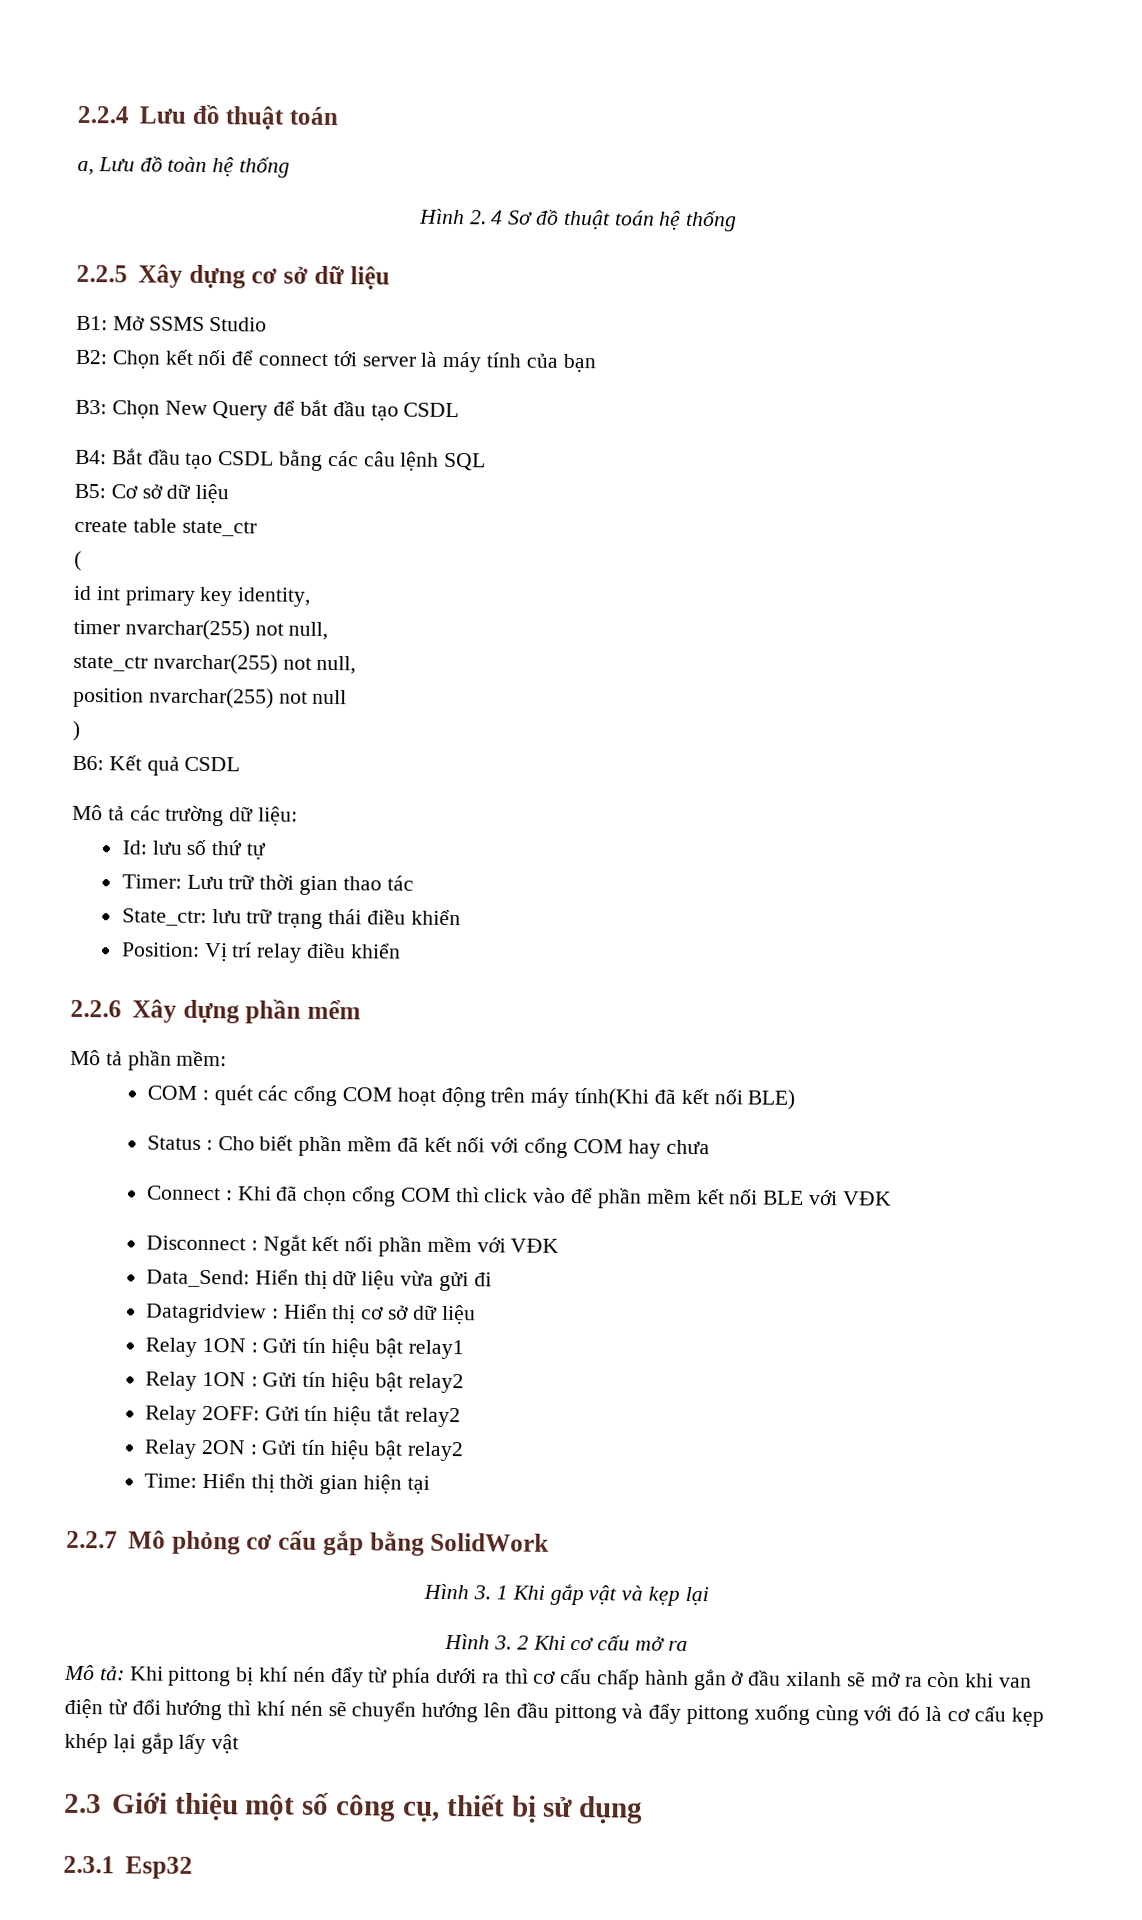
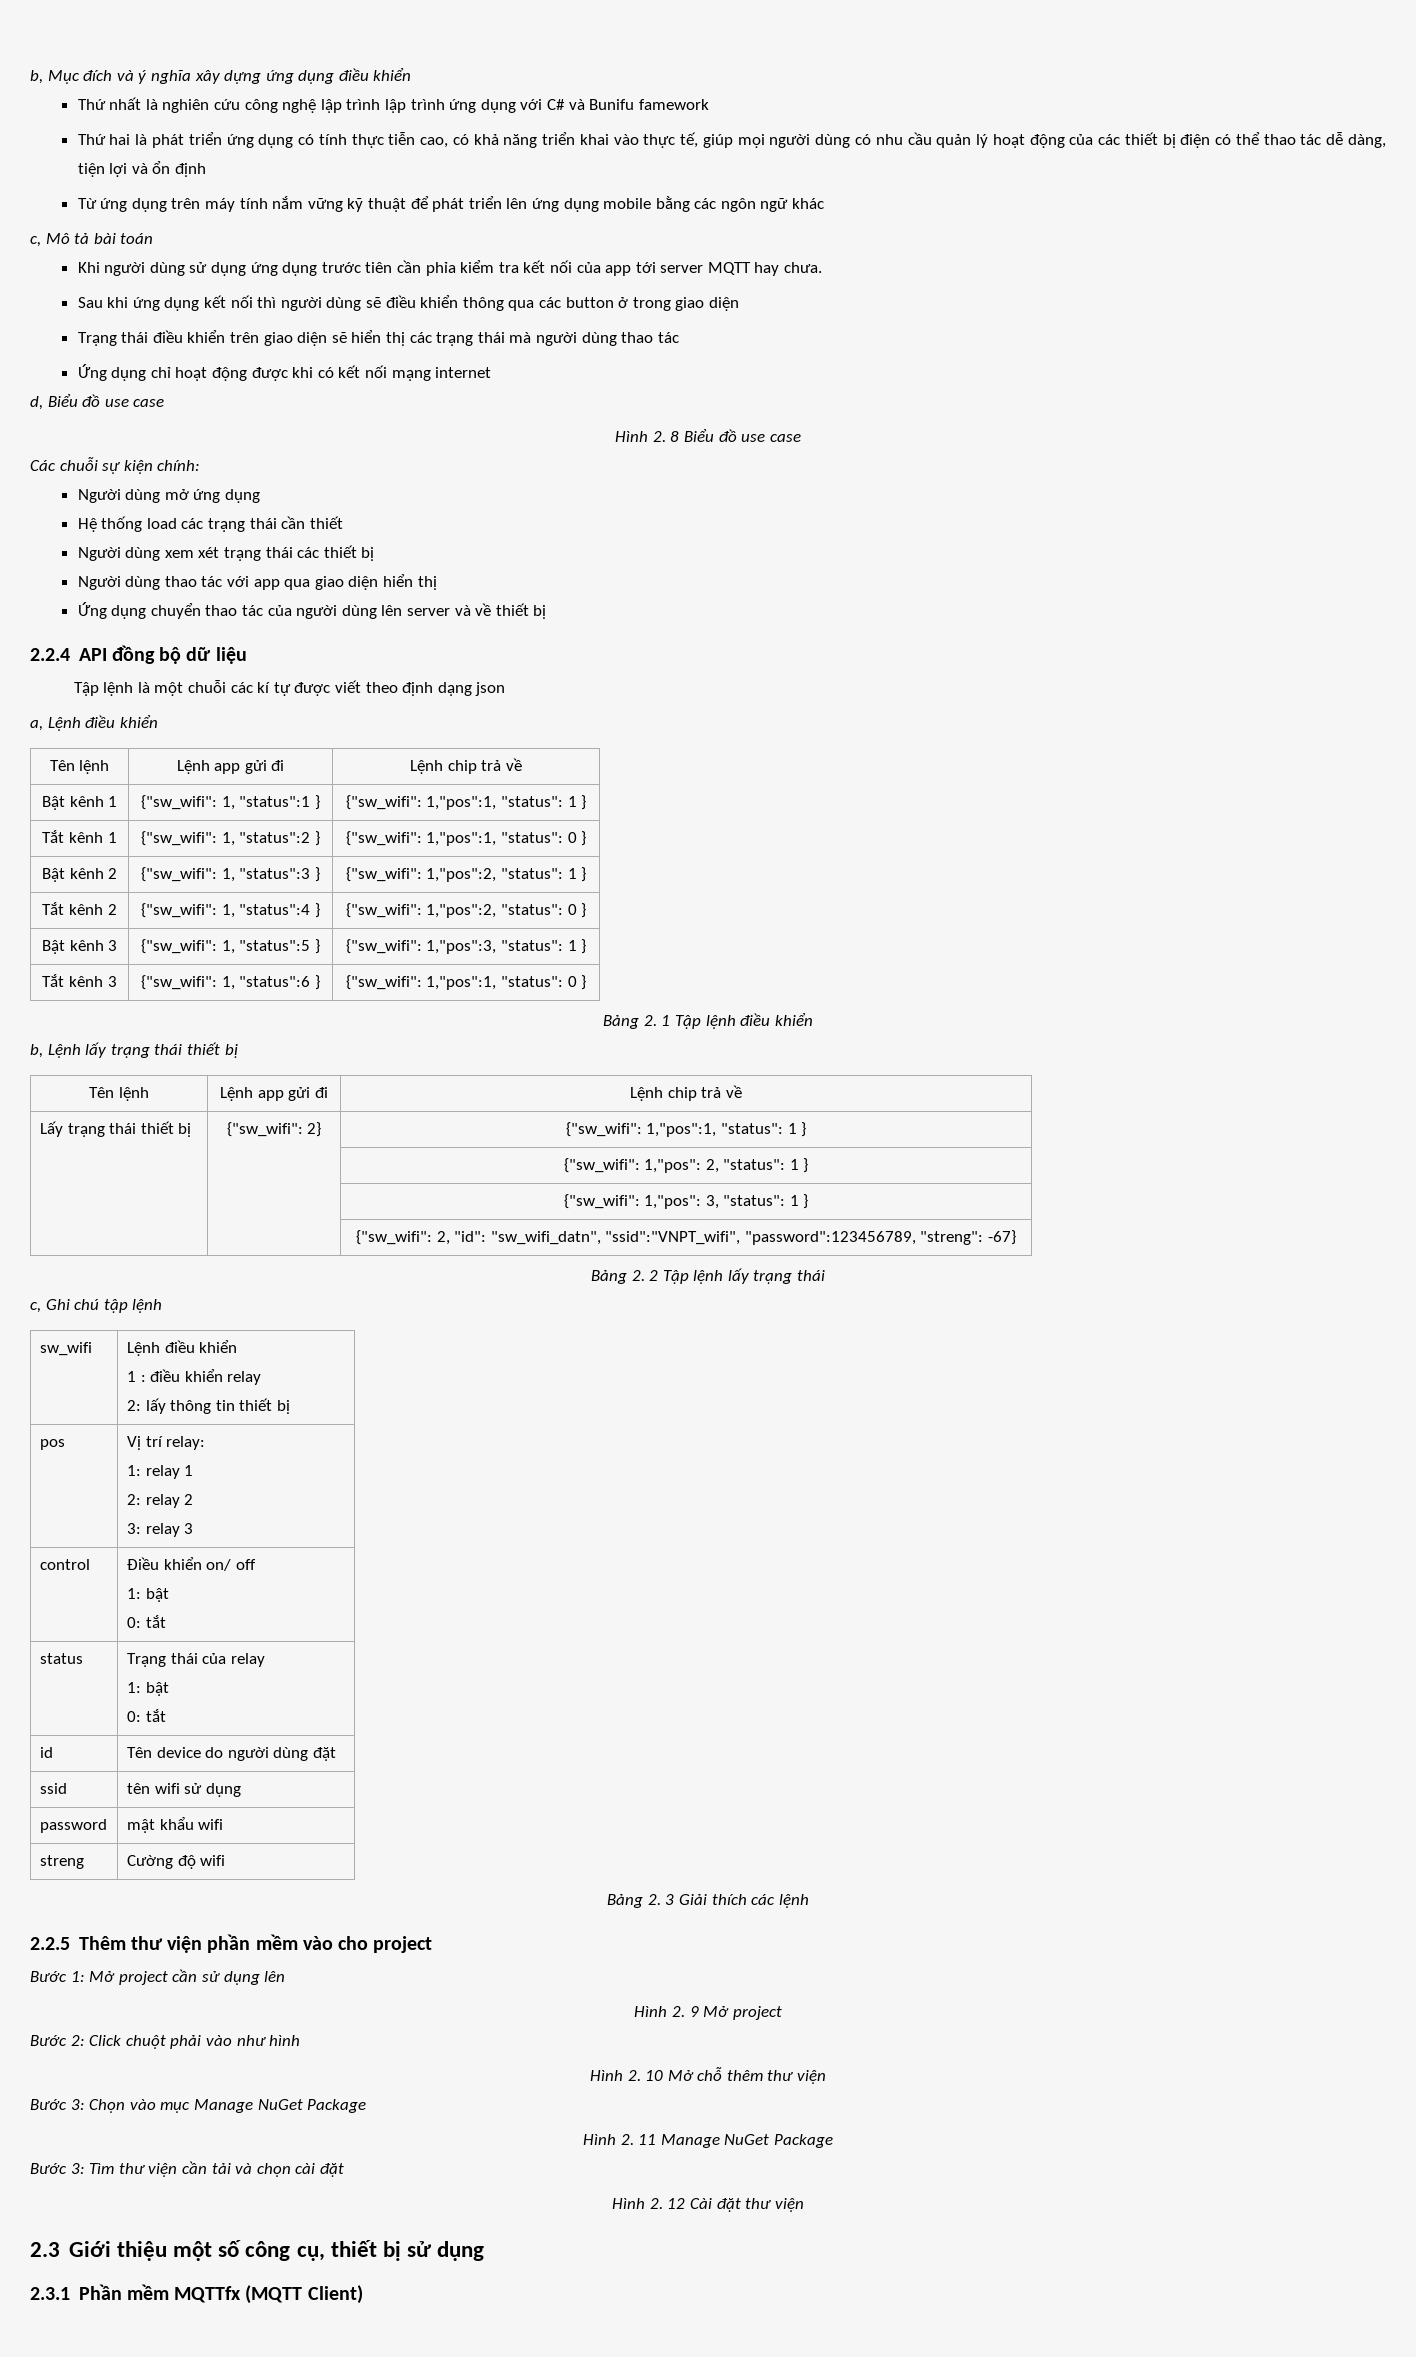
[77,104,338,130] [77,156,291,178] [418,208,738,232] [76,264,390,290] [76,315,268,332] [75,349,596,373] [75,399,460,421] [75,448,487,471] [74,483,230,504] [74,518,257,537] [74,550,82,571] [73,585,312,607] [73,619,329,641] [73,653,357,675] [73,687,348,709] [72,720,80,741] [72,755,241,776] [72,804,299,827] [121,839,267,860] [121,874,414,896] [121,908,461,929] [121,942,401,963] [70,998,361,1024] [70,1049,228,1071] [147,1085,796,1110] [147,1135,710,1159] [147,1185,892,1209] [146,1234,560,1257] [146,1269,492,1292] [146,1303,476,1325] [145,1337,464,1360] [145,1371,464,1394] [145,1405,461,1428] [144,1439,464,1462] [144,1472,430,1495] [66,1530,550,1556] [423,1583,709,1606] [444,1633,688,1651] [64,1664,1032,1691] [64,1698,1044,1727] [64,1732,240,1755] 2.2.4 Lưu đồ thuật toán // a, Lưu đồ toàn hệ thống // Hình 2. 4 Sơ đồ thuật toán hệ thống // 2.2.5 Xây dựng cơ sở dữ liệu // B1: Mở SSMS Studio // B2: Chọn kết nối để connect tới server là máy tính của bạn // B3: Chọn New Query để bắt đầu tạo CSDL // B4: Bắt đầu tạo CSDL bằng các câu lệnh SQL // B5: Cơ sở dữ liệu // create table state_ctr // ( // id int primary key identity, // timer nvarchar(255) not null, // state_ctr nvarchar(255) not null, // position nvarchar(255) not null // ) // B6: Kết quả CSDL // Mô tả các trường dữ liệu: // Id: lưu số thứ tự // Timer: Lưu trữ thời gian thao tác // State_ctr: lưu trữ trạng thái điều khiển // Position: Vị trí relay điều khiển // 2.2.6 Xây dựng phần mểm // Mô tả phần mềm: // COM : quét các cổng COM hoạt động trên máy tính(Khi đã kết nối BLE) // Status : Cho biết phần mềm đã kết nối với cổng COM hay chưa // Connect : Khi đã chọn cổng COM thì click vào để phần mềm kết nối BLE với VĐK // Disconnect : Ngắt kết nối phần mềm với VĐK // Data_Send: Hiển thị dữ liệu vừa gửi đi // Datagridview : Hiển thị cơ sở dữ liệu // Relay 1ON : Gửi tín hiệu bật relay1 // Relay 1ON : Gửi tín hiệu bật relay2 // Relay 2OFF: Gửi tín hiệu tắt relay2 // Relay 2ON : Gửi tín hiệu bật relay2 // Time: Hiển thị thời gian hiện tại // 2.2.7 Mô phỏng cơ cấu gắp bằng SolidWork // Hình 3. 1 Khi gắp vật và kẹp lại // Hình 3. 2 Khi cơ cấu mở ra // Mô tả: Khi pittong bị khí nén đẩy từ phía dưới ra thì cơ cấu chấp hành gắn ở đầu xilanh sẽ mở ra còn khi van điện từ đổi hướng thì khí nén sẽ chuyển hướng lên đầu pittong và đẩy pittong xuống cùng với đó là cơ cấu kẹp khép lại gắp lấy vật -> [30,68,412,84] [77,97,709,113] [77,132,1386,148] [77,161,207,177] [77,196,825,212] [30,233,154,247] [77,260,823,276] [77,295,739,311] [77,330,679,346] [77,364,492,381] [30,394,165,410] [615,429,801,442] [30,457,201,474] [77,489,261,503] [77,516,343,532] [77,545,375,561] [77,574,437,590] [77,602,547,619] [30,645,247,664] [73,680,506,696] [30,715,158,731] [49,760,110,774] [176,760,285,774] [410,758,522,774] [41,796,118,810] [141,795,320,810] [345,795,587,810] [42,830,117,843] [141,831,320,846] [345,831,587,846] [41,868,118,882] [141,867,320,882] [345,867,587,882] [42,902,117,915] [141,903,320,918] [345,903,587,918] [41,940,118,954] [141,939,320,954] [345,939,587,954] [42,974,117,987] [141,975,320,990] [345,975,587,990] [603,1013,813,1029] [30,1042,238,1058] [89,1087,149,1101] [220,1087,328,1101] [630,1085,742,1101] [39,1121,192,1137] [226,1122,322,1137] [565,1122,807,1137] [563,1158,809,1173] [563,1194,809,1209] [355,1230,1017,1245] [590,1268,826,1284] [30,1299,163,1313] [39,1342,92,1356] [126,1340,238,1356] [126,1369,262,1385] [126,1398,290,1414] [39,1439,65,1450] [126,1436,206,1450] [126,1465,194,1479] [126,1494,194,1508] [126,1523,194,1537] [39,1559,90,1570] [126,1557,256,1571] [126,1588,169,1602] [126,1615,166,1628] [39,1653,83,1664] [126,1653,265,1667] [126,1682,169,1696] [126,1709,166,1722] [39,1747,53,1758] [126,1747,336,1761] [39,1783,67,1794] [126,1783,241,1797] [39,1819,107,1833] [126,1817,224,1833] [39,1855,84,1869] [126,1855,226,1869] [607,1894,809,1908] [30,1934,433,1953] [30,1969,286,1985] [634,2006,782,2020] [30,2035,301,2049] [589,2067,827,2084] [30,2099,367,2113] [583,2134,833,2148] [30,2161,344,2177] [612,2198,804,2212] b, Mục đích và ý nghĩa xây dựng ứng dụng điều khiển // Thứ nhất là nghiên cứu công nghệ lập trình lập trình ứng dụng với C# và Bunifu famework // Thứ hai là phát triển ứng dụng có tính thực tiễn cao, có khả năng triển khai vào thực tế, giúp mọi người dùng có nhu cầu quản lý hoạt động của các thiết bị điện có thể thao tác dễ dàng, tiện lợi và ổn định // Từ ứng dụng trên máy tính nắm vững kỹ thuật để phát triển lên ứng dụng mobile bằng các ngôn ngữ khác // c, Mô tả bài toán // Khi người dùng sử dụng ứng dụng trước tiên cần phỉa kiểm tra kết nối của app tới server MQTT hay chưa. // Sau khi ứng dụng kết nối thì người dùng sẽ điều khiển thông qua các button ở trong giao diện // Trạng thái điều khiển trên giao diện sẽ hiển thị các trạng thái mà người dùng thao tác // Ứng dụng chỉ hoạt động được khi có kết nối mạng internet // d, Biểu đồ use case // Hình 2. 8 Biểu đồ use case // Các chuỗi sự kiện chính: // Người dùng mở ứng dụng // Hệ thống load các trạng thái cần thiết // Người dùng xem xét trạng thái các thiết bị // Người dùng thao tác với app qua giao diện hiển thị // Ứng dụng chuyển thao tác của người dùng lên server và về thiết bị // 2.2.4 API đồng bộ dữ liệu // Tập lệnh là một chuỗi các kí tự được viết theo định dạng json // a, Lệnh điều khiển // Tên lệnh | Lệnh app gửi đi | Lệnh chip trả về // Bật kênh 1 | {"sw_wifi": 1, "status":1 } | {"sw_wifi": 1,"pos":1, "status": 1 } // Tắt kênh 1 | {"sw_wifi": 1, "status":2 } | {"sw_wifi": 1,"pos":1, "status": 0 } // Bật kênh 2 | {"sw_wifi": 1, "status":3 } | {"sw_wifi": 1,"pos":2, "status": 1 } // Tắt kênh 2 | {"sw_wifi": 1, "status":4 } | {"sw_wifi": 1,"pos":2, "status": 0 } // Bật kênh 3 | {"sw_wifi": 1, "status":5 } | {"sw_wifi": 1,"pos":3, "status": 1 } // Tắt kênh 3 | {"sw_wifi": 1, "status":6 } | {"sw_wifi": 1,"pos":1, "status": 0 } // Bảng 2. 1 Tập lệnh điều khiển // b, Lệnh lấy trạng thái thiết bị // Tên lệnh | Lệnh app gửi đi | Lệnh chip trả về // Lấy trạng thái thiết bị | {"sw_wifi": 2} | {"sw_wifi": 1,"pos":1, "status": 1 } // | | {"sw_wifi": 1,"pos": 2, "status": 1 } // | | {"sw_wifi": 1,"pos": 3, "status": 1 } // | | {"sw_wifi": 2, "id": "sw_wifi_datn", "ssid":"VNPT_wifi", "password":123456789, "streng": -67} // Bảng 2. 2 Tập lệnh lấy trạng thái // c, Ghi chú tập lệnh // sw_wifi | Lệnh điều khiển // 1 : điều khiển relay // 2: lấy thông tin thiết bị // pos | Vị trí relay: // 1: relay 1 // 2: relay 2 // 3: relay 3 // control | Điều khiển on/ off // 1: bật // 0: tắt // status | Trạng thái của relay // 1: bật // 0: tắt // id | Tên device do người dùng đặt // ssid | tên wifi sử dụng // password | mật khẩu wifi // streng | Cường độ wifi // Bảng 2. 3 Giải thích các lệnh // 2.2.5 Thêm thư viện phần mềm vào cho project // Bước 1: Mở project cần sử dụng lên // Hình 2. 9 Mở project // Bước 2: Click chuột phải vào như hình // Hình 2. 10 Mở chỗ thêm thư viện // Bước 3: Chọn vào mục Manage NuGet Package // Hình 2. 11 Manage NuGet Package // Bước 3: Tìm thư viện cần tải và chọn cài đặt // Hình 2. 12 Cài đặt thư viện
[124,1856,193,1879] Esp32 -> [78,2284,363,2304] Phần mềm MQTTfx (MQTT Client)

